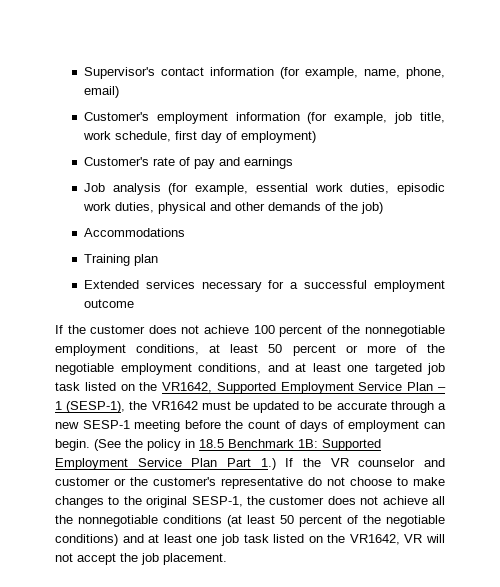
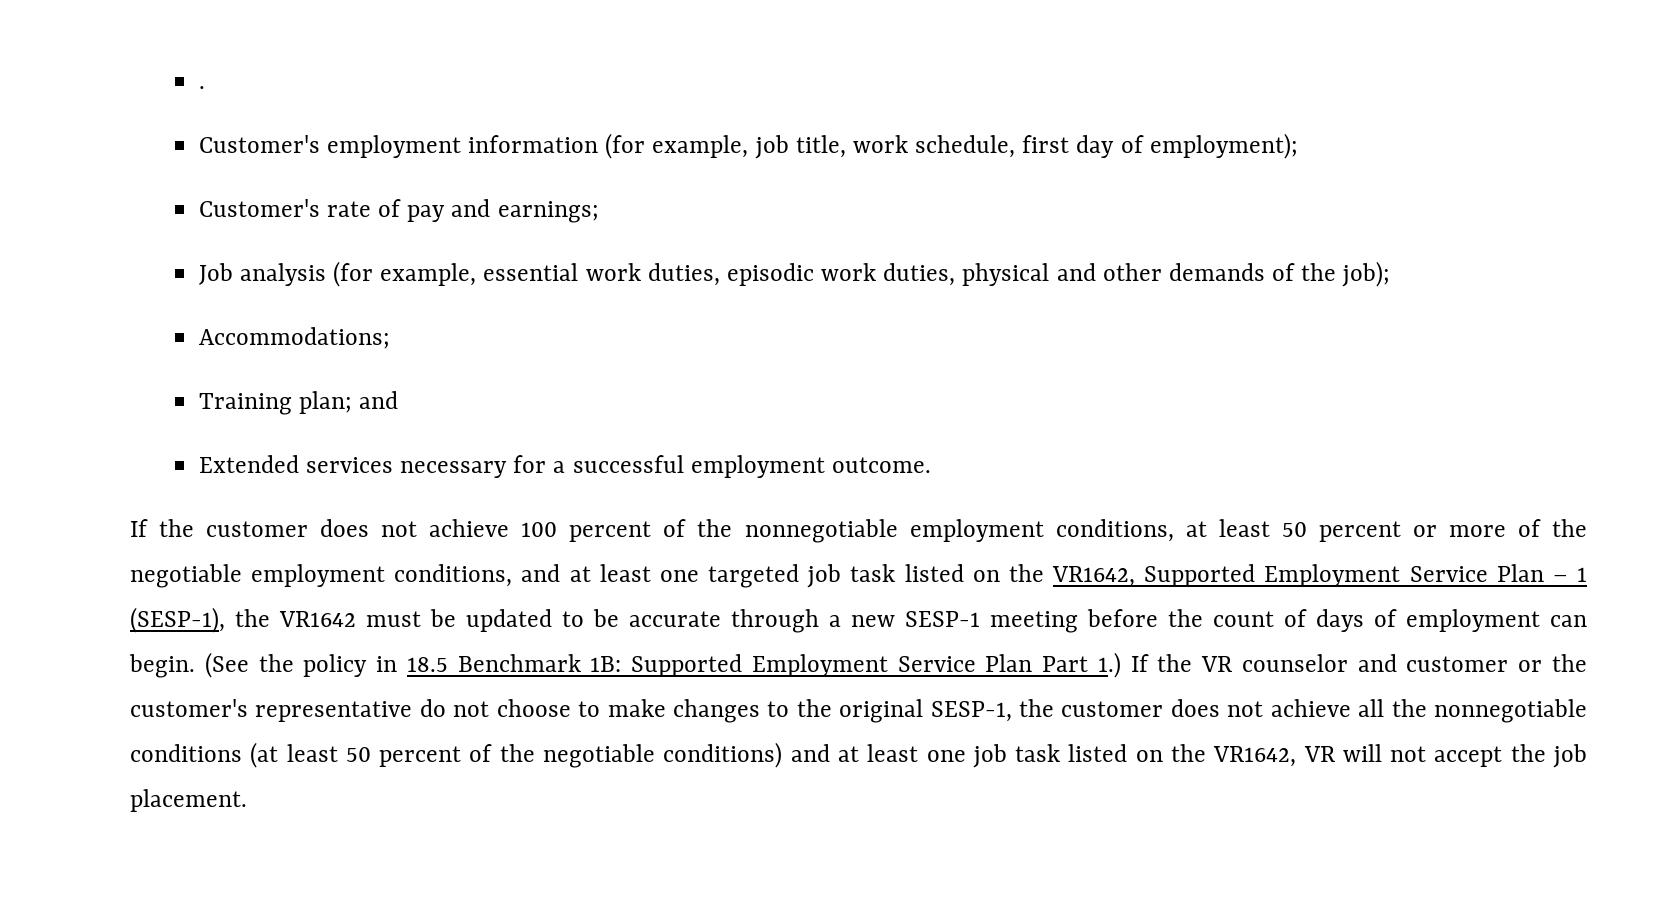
[83,67,445,79] [83,86,119,98] Supervisor's contact information (for example, name, phone, email) -> [198,86,205,89] .
[240,131,316,143] employment) -> [1149,133,1298,159] employment);
[243,157,293,169] earnings -> [497,201,599,223] earnings;
[360,202,383,214] [83,228,185,237] job) // Accommodations -> [1342,261,1391,287] [198,327,390,349] job); // Accommodations;
[133,254,158,266] plan -> [299,391,399,414] plan; and
[83,299,134,308] outcome -> [831,457,931,473] outcome.

